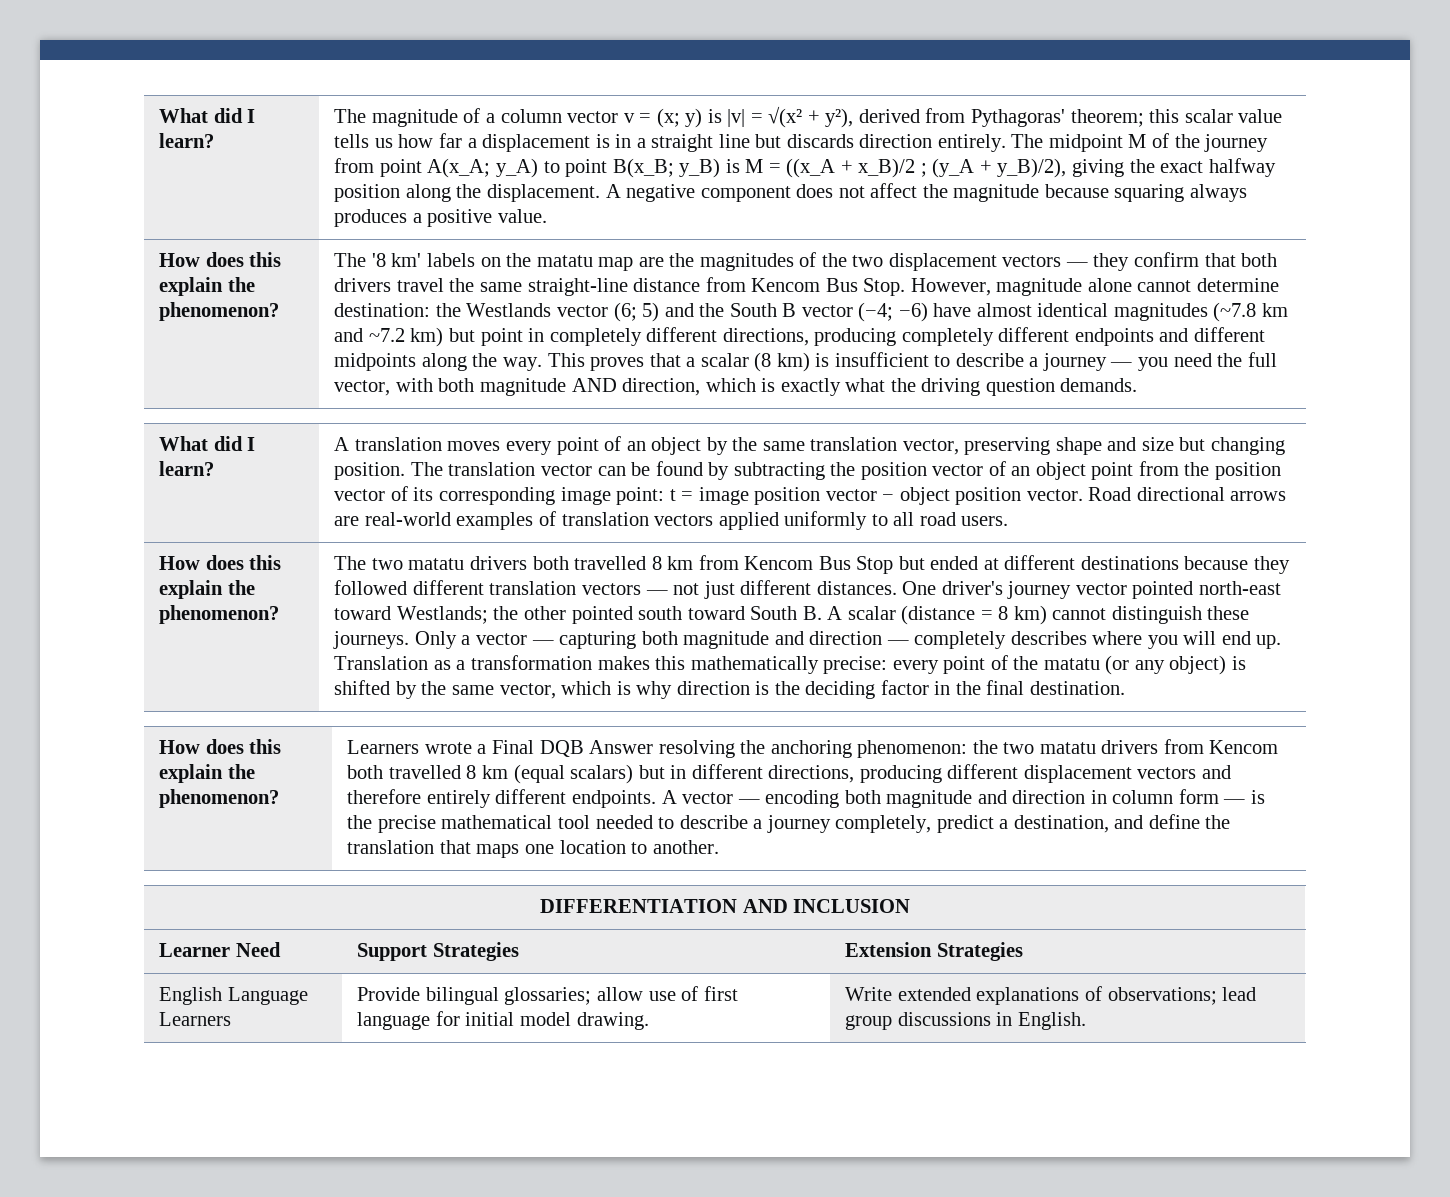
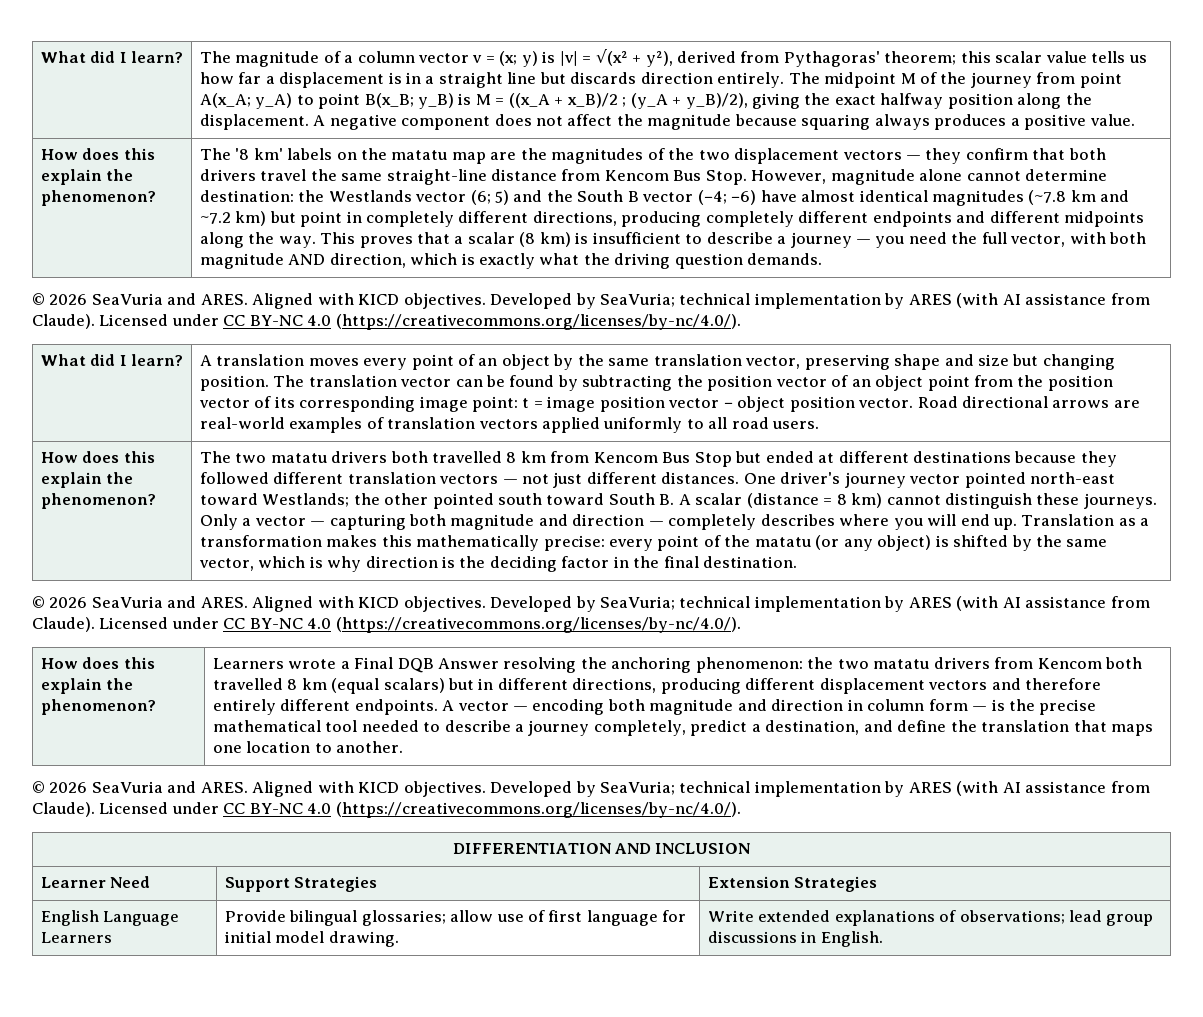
(1138, 385) none -> [32,293,1150,309] [32,314,741,330] // © 2026 SeaVuria and ARES. Aligned with KICD objectives. Developed by SeaVuria; technical implementation by ARES (with AI assistance from Claude). Licensed under CC BY-NC 4.0 (https://creativecommons.org/licenses/by-nc/4.0/).
(1125, 688) none -> [32,596,1150,612] [32,617,741,633] // © 2026 SeaVuria and ARES. Aligned with KICD objectives. Developed by SeaVuria; technical implementation by ARES (with AI assistance from Claude). Licensed under CC BY-NC 4.0 (https://creativecommons.org/licenses/by-nc/4.0/).
(719, 847) none -> [32,781,1150,797] [32,802,741,818] // © 2026 SeaVuria and ARES. Aligned with KICD objectives. Developed by SeaVuria; technical implementation by ARES (with AI assistance from Claude). Licensed under CC BY-NC 4.0 (https://creativecommons.org/licenses/by-nc/4.0/).

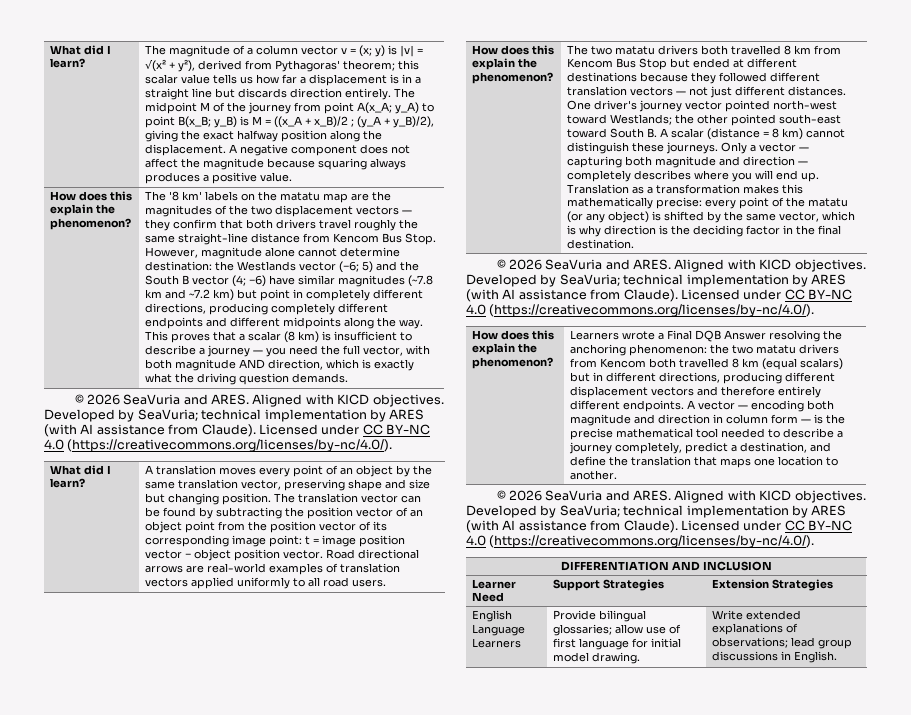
(307, 175) none -> [354,219,397,231] roughly
[470,190,491,205] (6; -> [339,261,360,273] (−6;
[697,190,727,205] (−4; -> [232,275,247,287] (4;
[801,190,928,202] almost identical -> [298,275,336,285] similar
[1030,472,1116,484] north-east -> [773,100,838,110] north-west
[497,493,542,505] south -> [779,114,842,124] south-east

